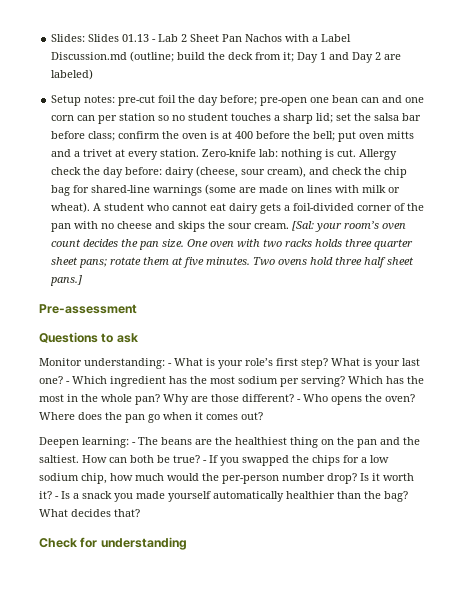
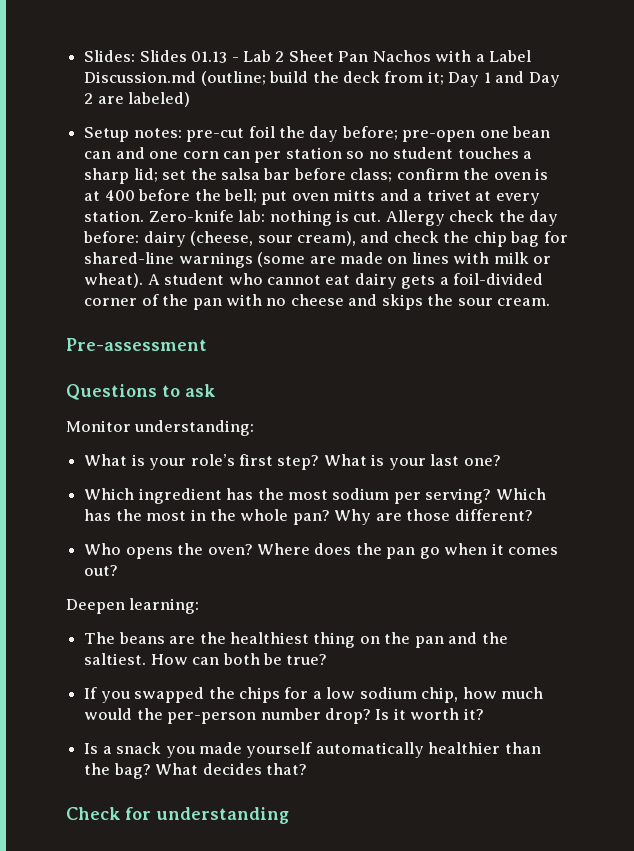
[292,221,407,232] [51,239,414,250] [51,257,415,268] [50,275,83,286] [Sal: your room’s oven count decides the pan size. One oven with two racks holds three quarter sheet pans; rotate them at five minutes. Two ovens hold three half sheet pans.] -> (551, 302) none
[168,363,172,366] - -> (255, 428) //
[66,381,70,384] - -> (501, 460) //
[297,399,301,402] - -> (533, 515) //
[132,442,136,445] - -> (200, 606) //
[203,460,207,463] - -> (328, 659) //
[55,496,59,499] - -> (484, 714) //

